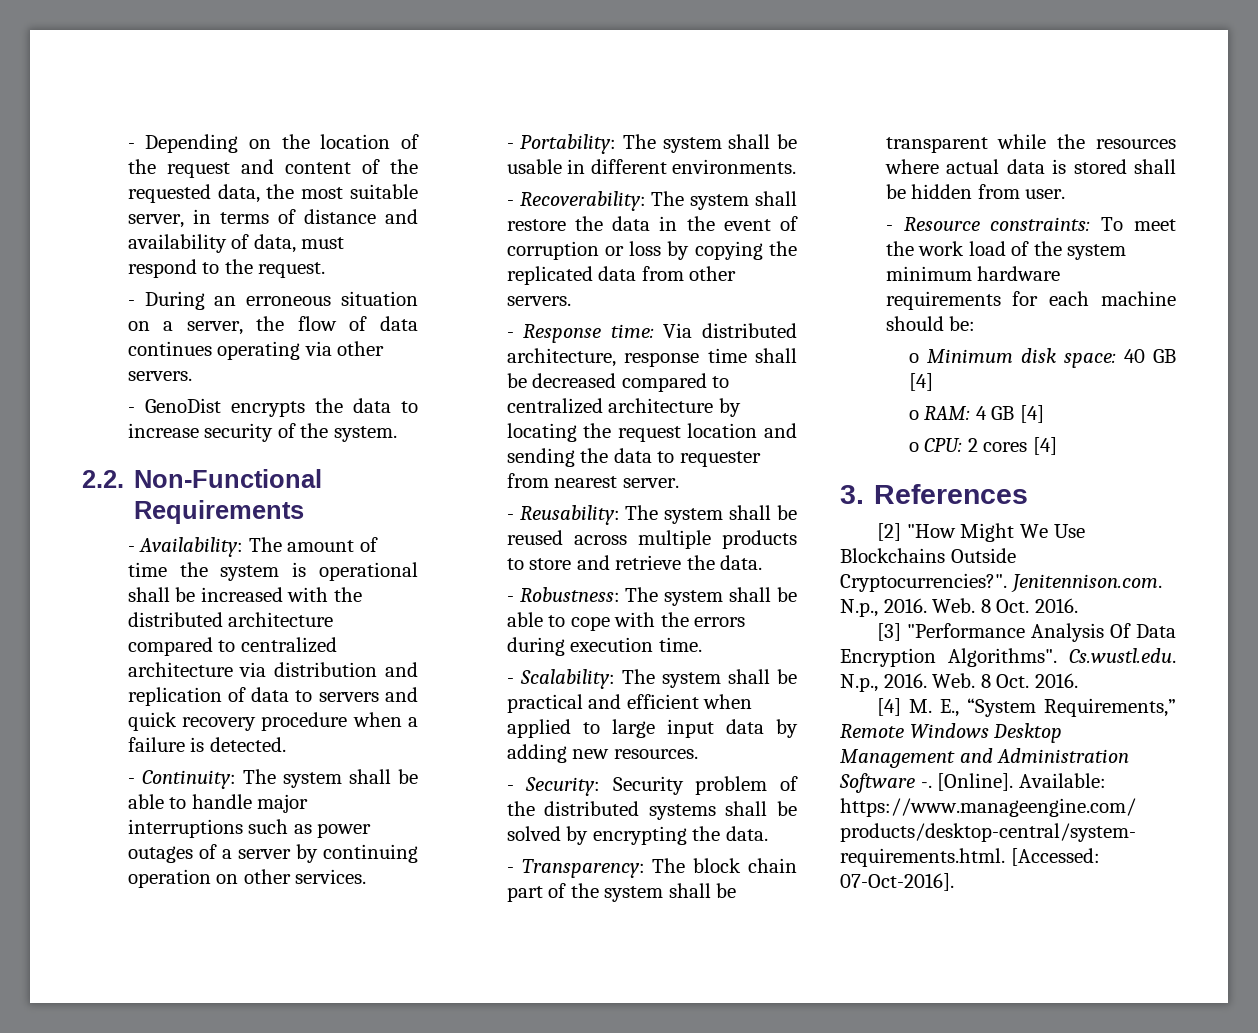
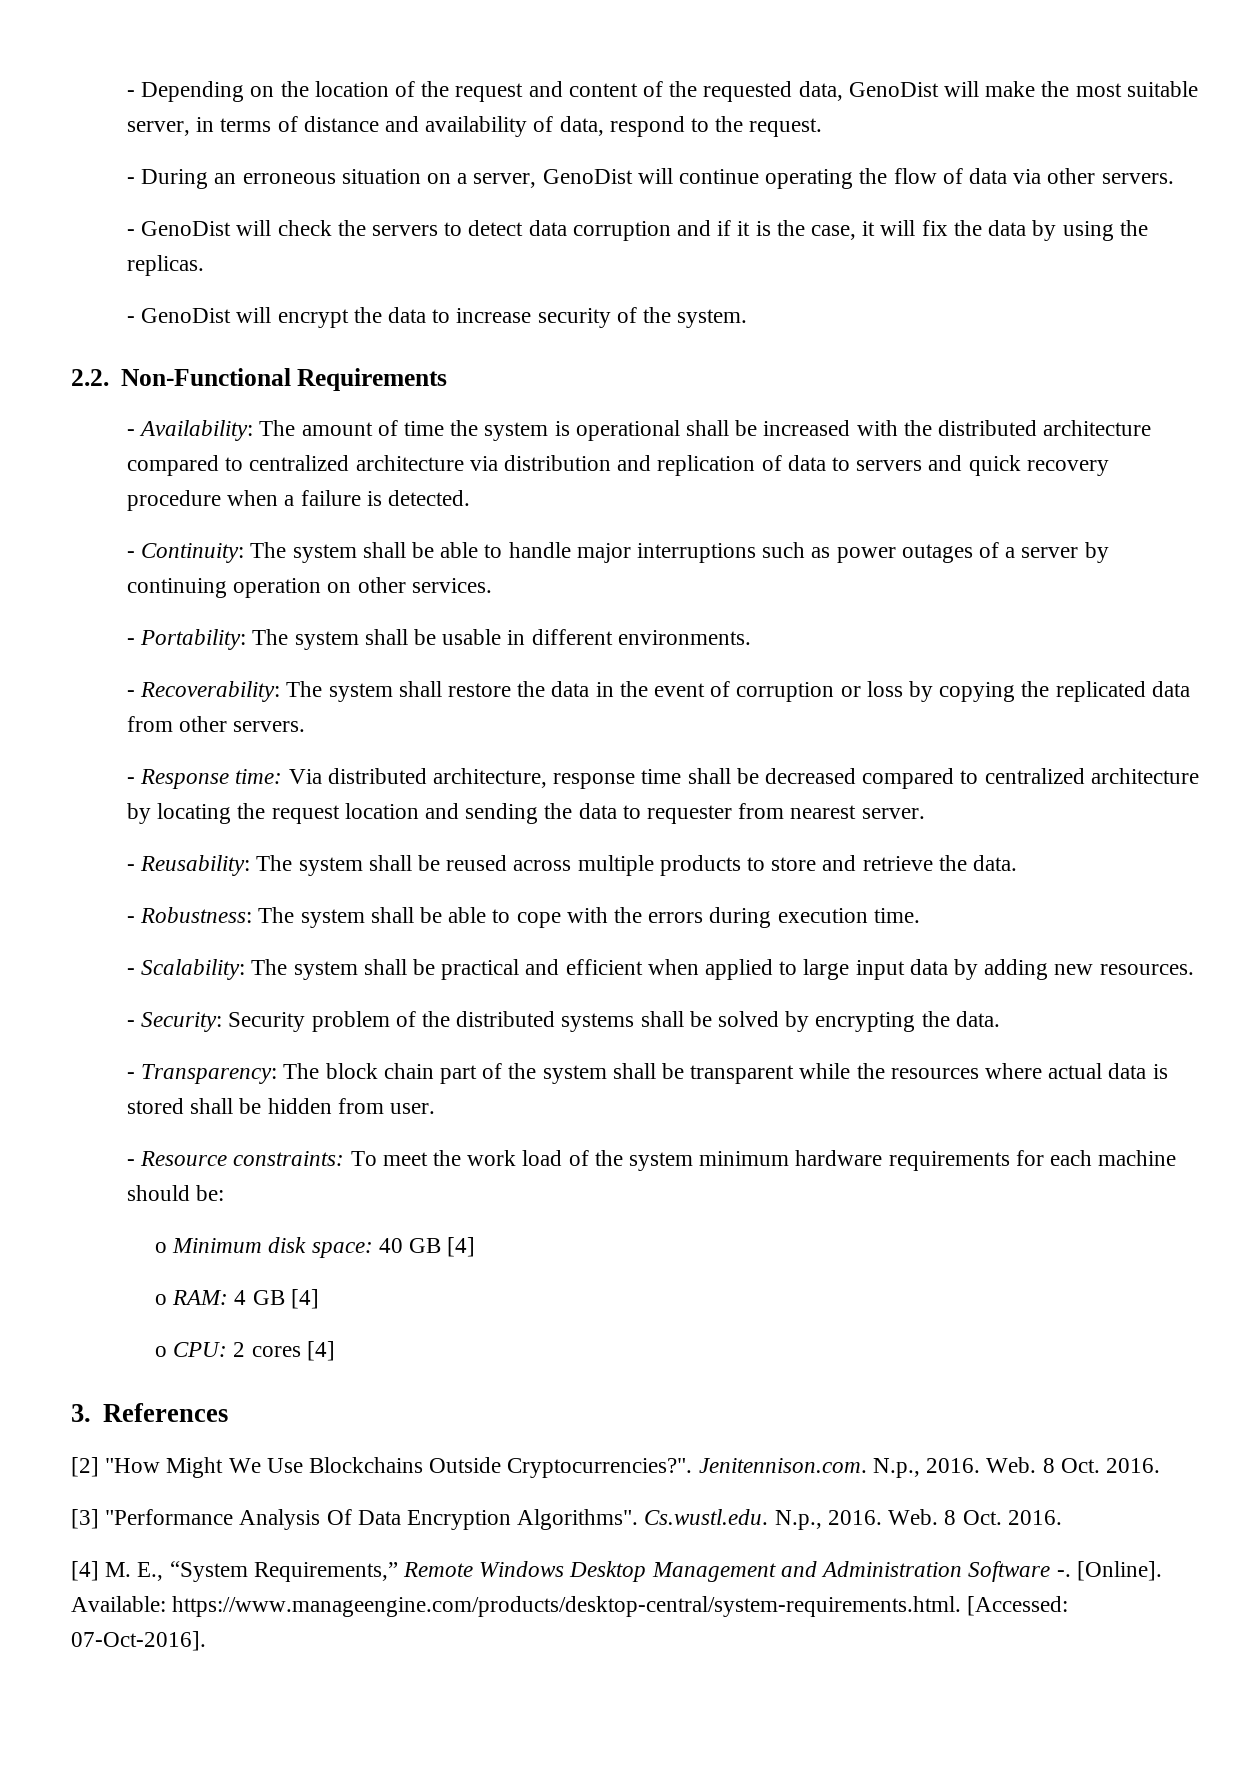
(260, 193) none -> [848,81,1036,97] GenoDist will make
[301,237,345,249] must -> (604, 126) none
(243, 328) none -> [542,168,854,189] GenoDist will continue operating
[127,341,301,360] continues operating -> (1008, 176) none
[230,401,305,417] encrypts -> [236,220,1148,241] [126,255,204,276] [126,307,349,328] will check the servers to detect data corruption and if it is the case, it will fix the data by using the replicas. // - GenoDist will encrypt

